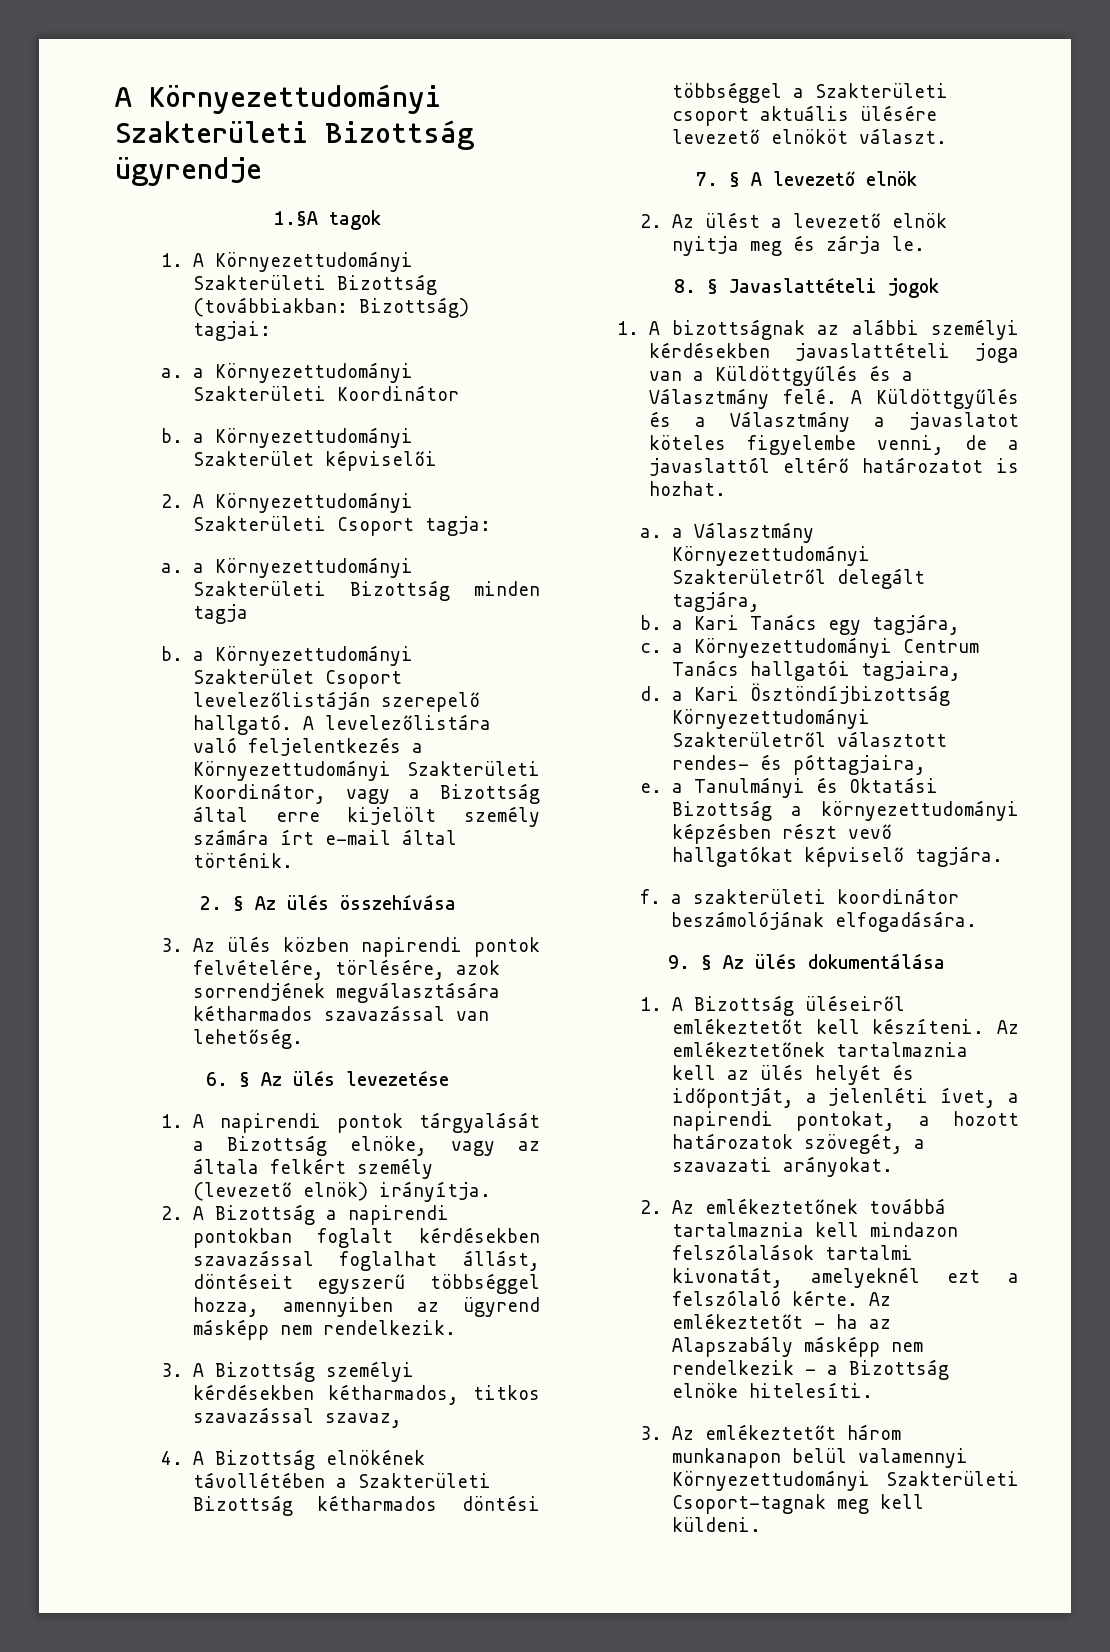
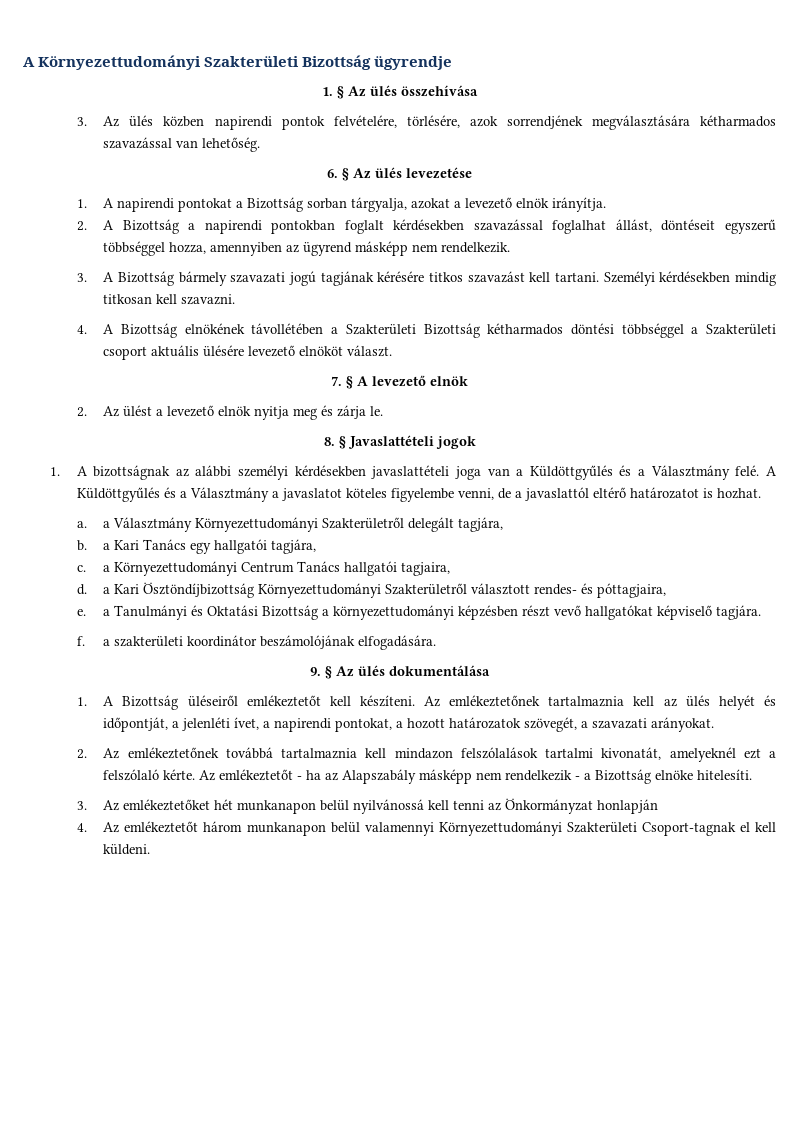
[274,210,381,230] [161,251,413,272] [192,274,437,295] [192,297,469,318] [192,321,271,341] [161,362,413,383] [192,385,459,401] [161,427,413,448] [192,450,437,471] [161,492,413,513] [192,516,491,536] [161,557,413,578] [192,580,540,601] [192,604,248,624] [161,645,413,666] [192,669,402,689] [192,691,480,712] [192,714,491,735] [192,737,423,756] [192,760,540,781] [192,783,540,804] [192,806,540,827] [192,829,457,845] [192,852,293,868] [199,896,222,910] 1.§A tagok // 1. A Környezettudományi Szakterületi Bizottság (továbbiakban: Bizottság) tagjai: // a. a Környezettudományi Szakterületi Koordinátor // b. a Környezettudományi Szakterület képviselői // 2. A Környezettudományi Szakterületi Csoport tagja: // a. a Környezettudományi Szakterületi Bizottság minden tagja // b. a Környezettudományi Szakterület Csoport levelezőlistáján szerepelő hallgató. A levelezőlistára való feljelentkezés a Környezettudományi Szakterületi Koordinátor, vagy a Bizottság által erre kijelölt személy számára írt e-mail által történik. // 2. -> [322,87,333,96] 1.
[336,1112,540,1133] [192,1135,540,1156] [192,1158,433,1179] [192,1182,368,1201] pontok tárgyalását a Bizottság elnöke, vagy az általa felkért személy (levezető elnök) -> [178,197,550,212] pontokat a Bizottság sorban tárgyalja, azokat a levezető elnök
[325,1361,414,1382] [192,1384,540,1405] [192,1407,402,1428] személyi kérdésekben kétharmados, titkos szavazással szavaz, -> [178,271,776,286] [103,294,236,305] bármely szavazati jogú tagjának kérésére titkos szavazást kell tartani. Személyi kérdésekben mindig titkosan kell szavazni.
(861, 627) none -> [214,539,268,554] hallgatói
(694, 1433) none -> [123,798,659,814] [76,822,120,833] emlékeztetőket hét munkanapon belül nyilvánossá kell tenni az Önkormányzat honlapján // 4. Az
[836,1499,869,1514] meg -> [739,822,750,832] el

